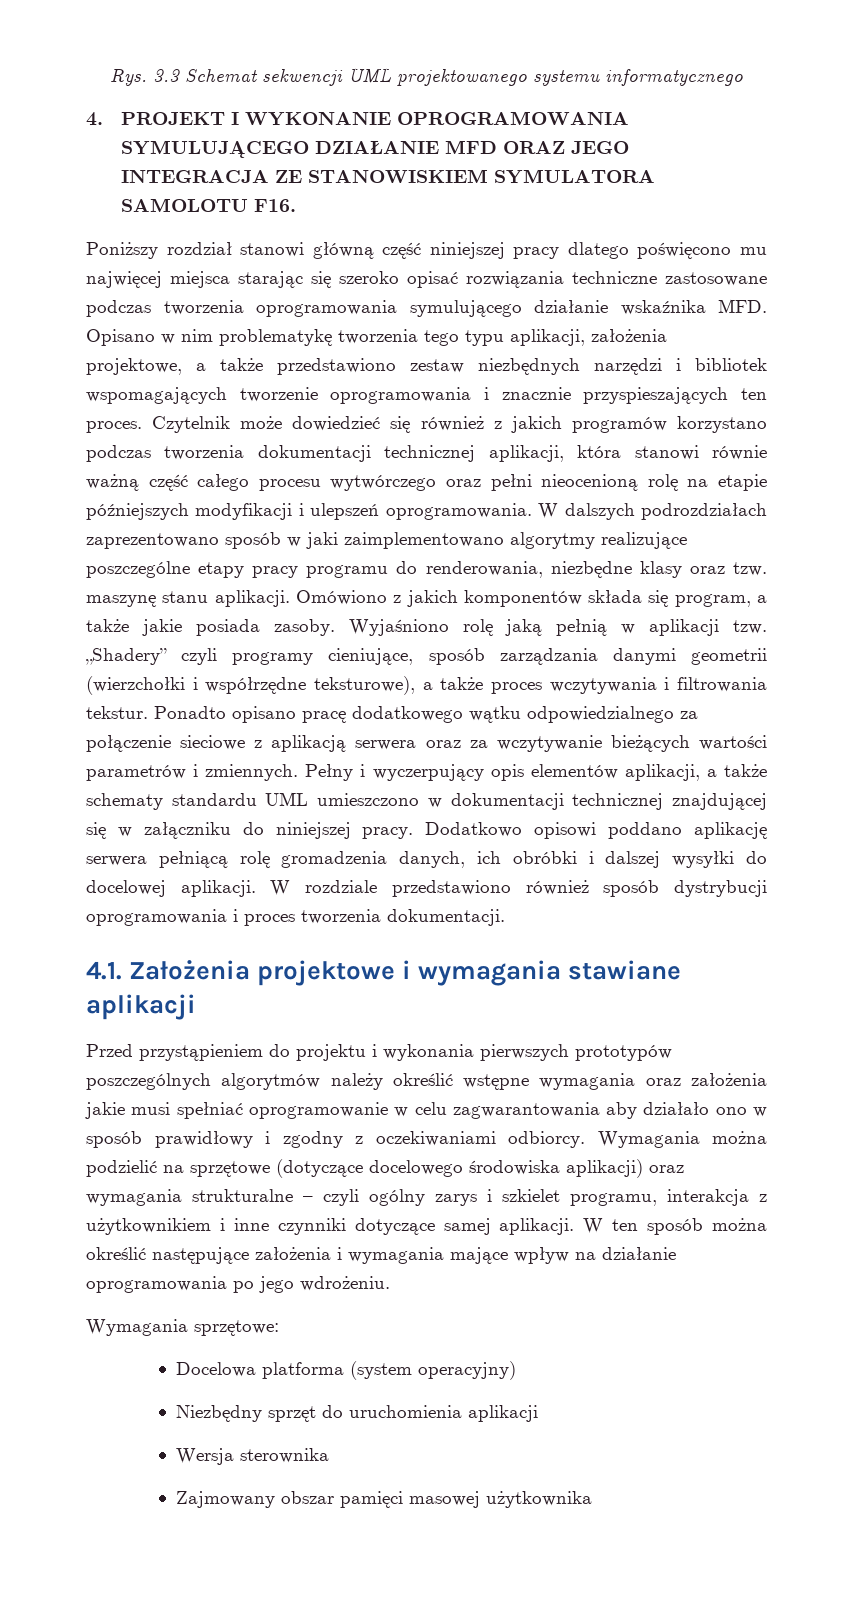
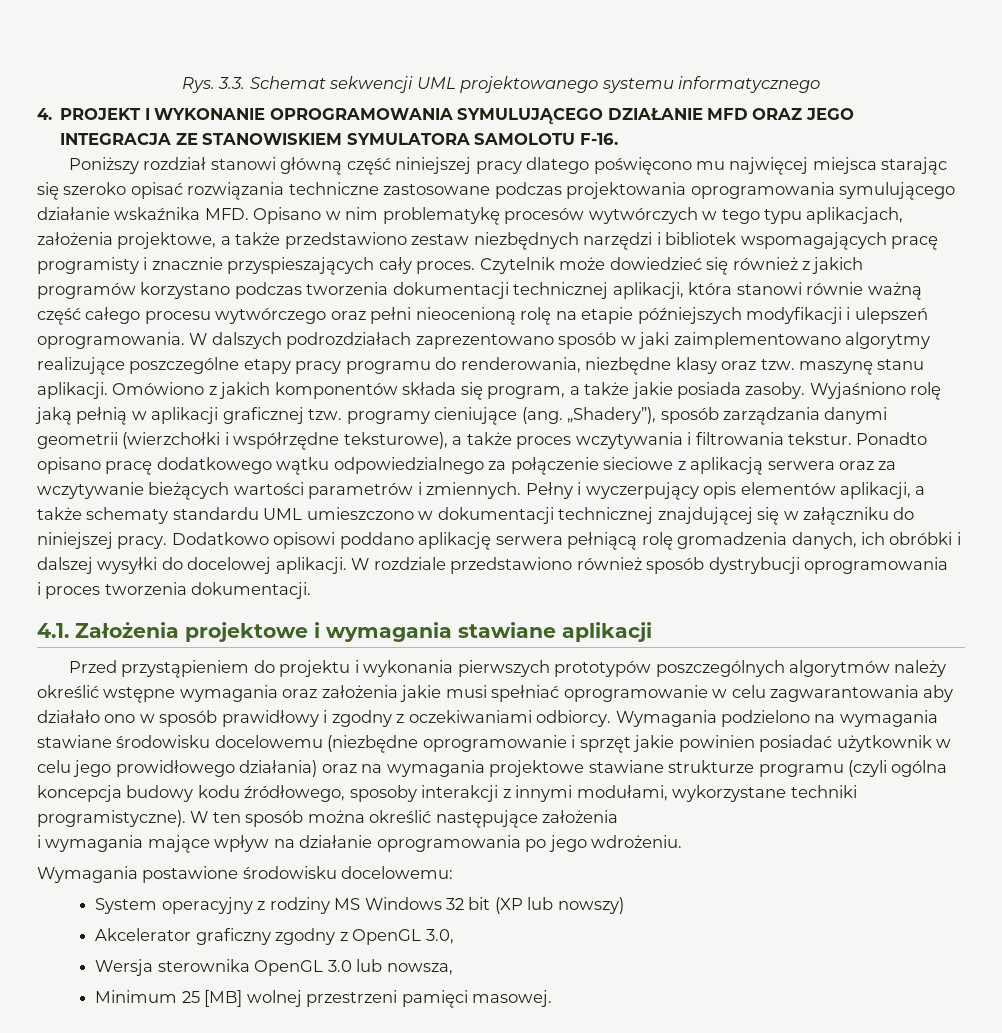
[153,69,180,82] 3.3 -> [218,77,246,89] 3.3.
[253,199,296,212] F16. -> [579,133,618,145] F-16.
[163,300,244,315] tworzenia -> [566,182,687,199] projektowania
[338,329,418,344] tworzenia -> [504,207,718,224] procesów wytwórczych w
[510,329,585,346] aplikacji, -> [806,207,904,224] aplikacjach,
[239,387,472,404] tworzenie oprogramowania -> [891,236,939,250] [37,257,139,274] pracę programisty
[741,388,767,400] ten -> [378,257,412,274] cały
[732,620,767,634] [86,648,414,665] tzw. „Shadery” czyli programy cieniujące, -> [222,407,657,425] graficznej tzw. programy cieniujące (ang. „Shadery”),
(227, 917) none -> (949, 565) //
[712,1131,767,1144] [86,1159,684,1178] [86,1189,767,1206] [86,1218,575,1235] można podzielić na sprzętowe (dotyczące docelowego środowiska aplikacji) oraz wymagania strukturalne – czyli ogólny zarys i szkielet programu, interakcja z użytkownikiem i inne czynniki dotyczące samej aplikacji. -> [721,710,938,727] [37,735,952,753] [37,760,948,777] [37,785,857,802] [37,810,186,827] podzielono na wymagania stawiane środowisku docelowemu (niezbędne oprogramowanie i sprzęt jakie powinien posiadać użytkownik w celu jego prowidłowego działania) oraz na wymagania projektowe stawiane strukturze programu (czyli ogólna koncepcja budowy kodu źródłowego, sposoby interakcji z innymi modułami, wykorzystane techniki programistyczne).
(331, 1253) none -> (619, 816) //
[194,1320,279,1336] [176,1361,517,1380] [176,1405,539,1422] [176,1448,330,1465] [176,1491,593,1508] sprzętowe: // Docelowa platforma (system operacyjny) // Niezbędny sprzęt do uruchomienia aplikacji // Wersja sterownika // Zajmowany obszar pamięci masowej użytkownika -> [142,866,454,883] [95,897,624,914] [95,928,454,945] [95,959,453,976] [95,990,552,1008] postawione środowisku docelowemu: // System operacyjny z rodziny MS Windows 32 bit (XP lub nowszy) // Akcelerator graficzny zgodny z OpenGL 3.0, // Wersja sterownika OpenGL 3.0 lub nowsza, // Minimum 25 [MB] wolnej przestrzeni pamięci masowej.

